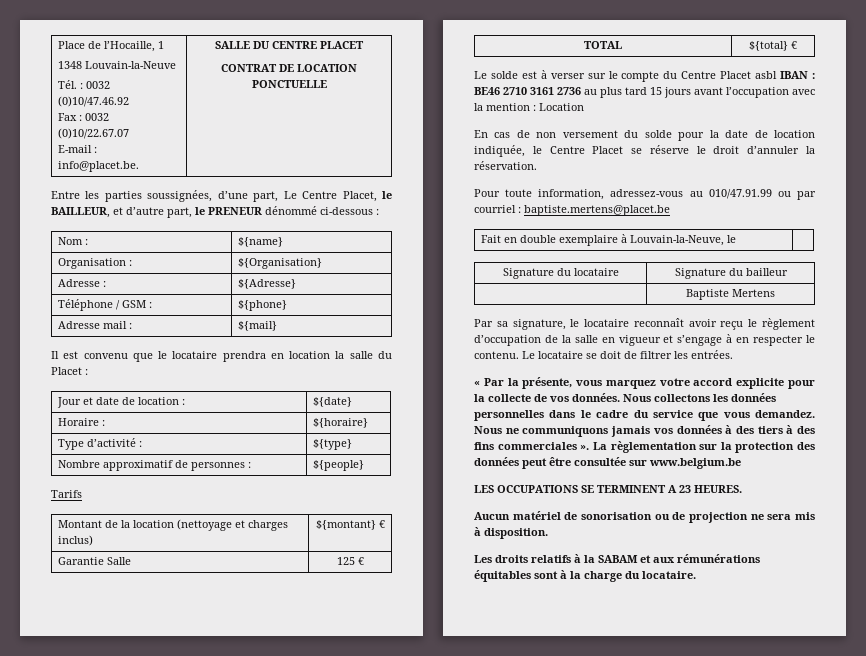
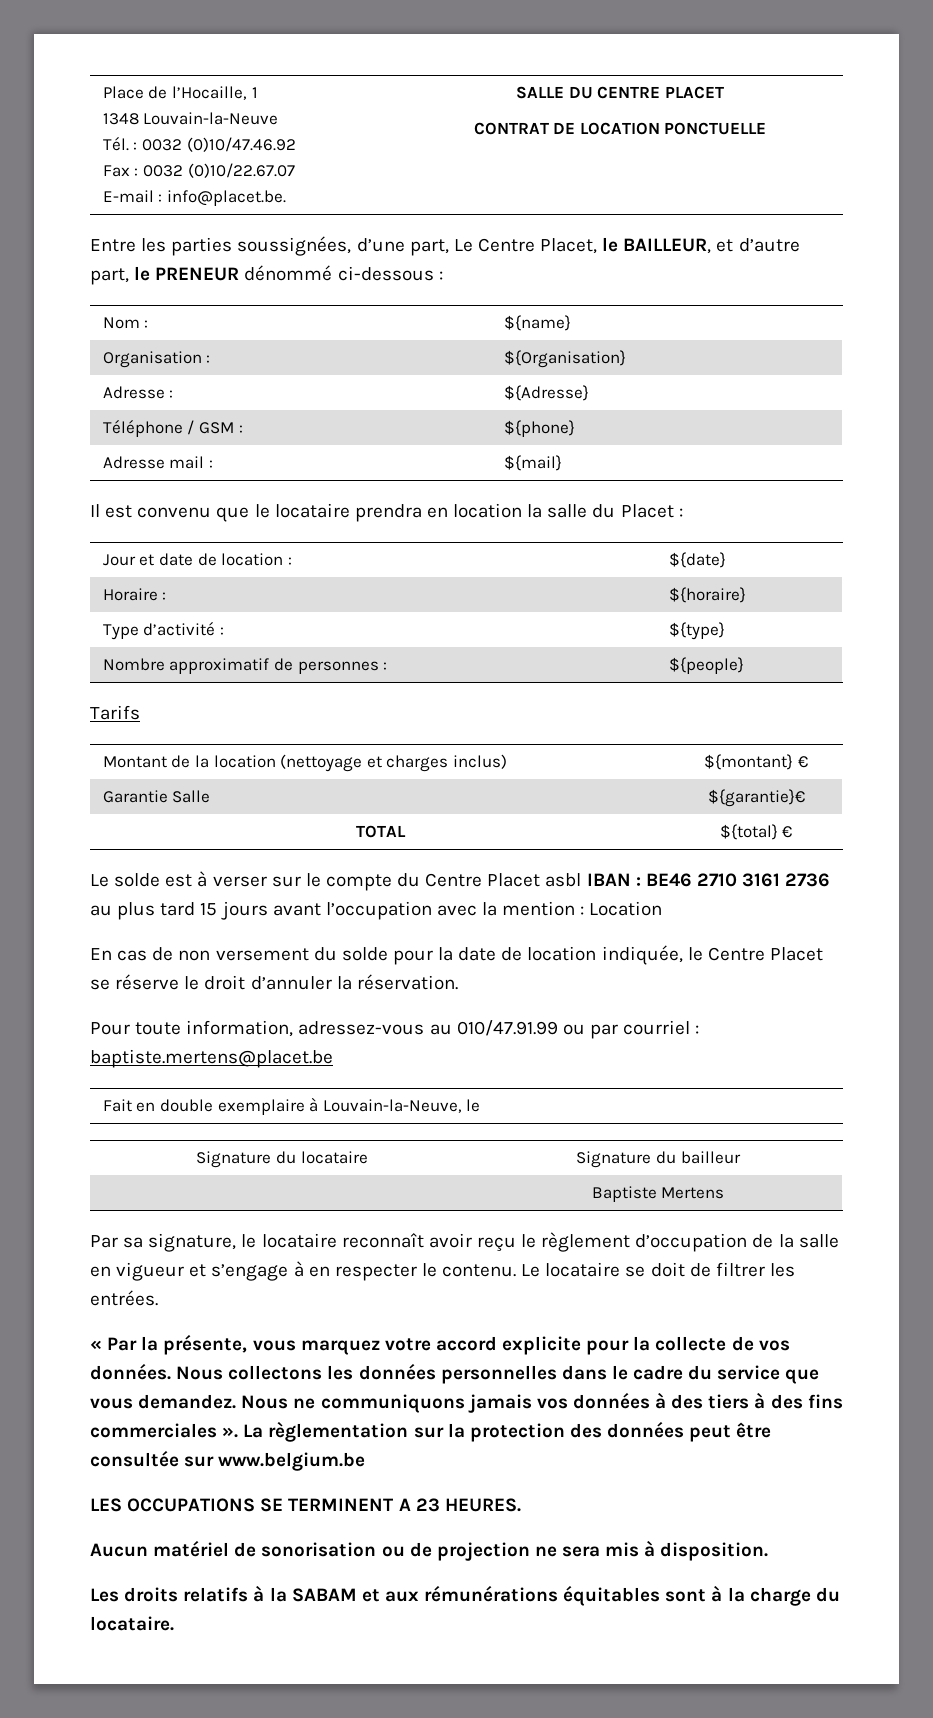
[336,557,364,565] 125 € -> [707,789,805,807] ${garantie}€

